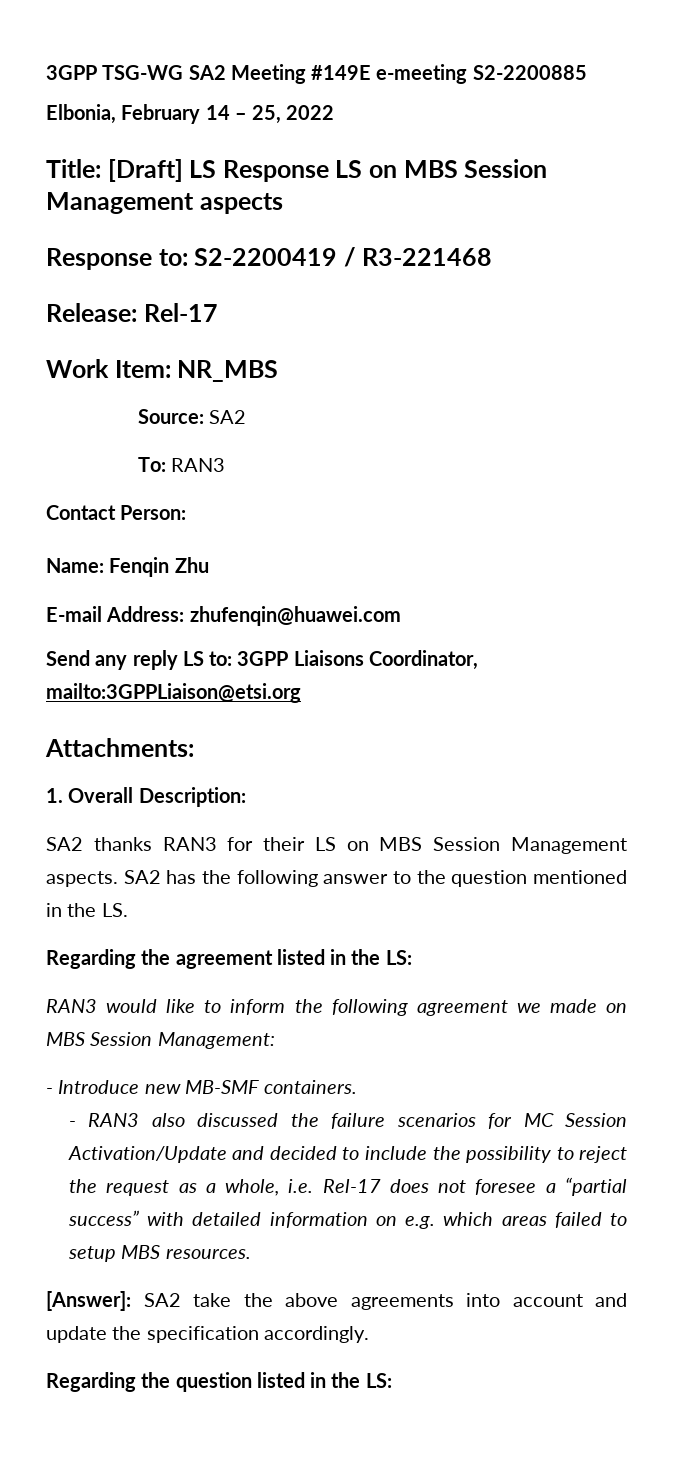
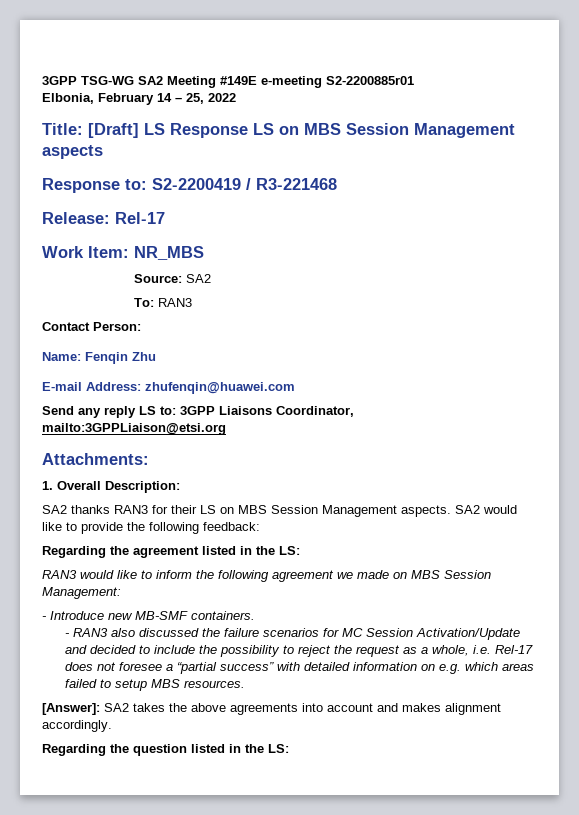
[472,65,587,80] S2-2200885 -> [326,76,414,85] S2-2200885r01
[166,870,627,887] [46,903,128,917] has the following answer to the question mentioned in the LS. -> [483,505,517,514] [42,522,260,534] would like to provide the following feedback:
[193,1293,231,1307] take -> [133,703,165,712] takes
[46,1326,259,1343] update the specification -> [402,703,501,715] makes alignment

